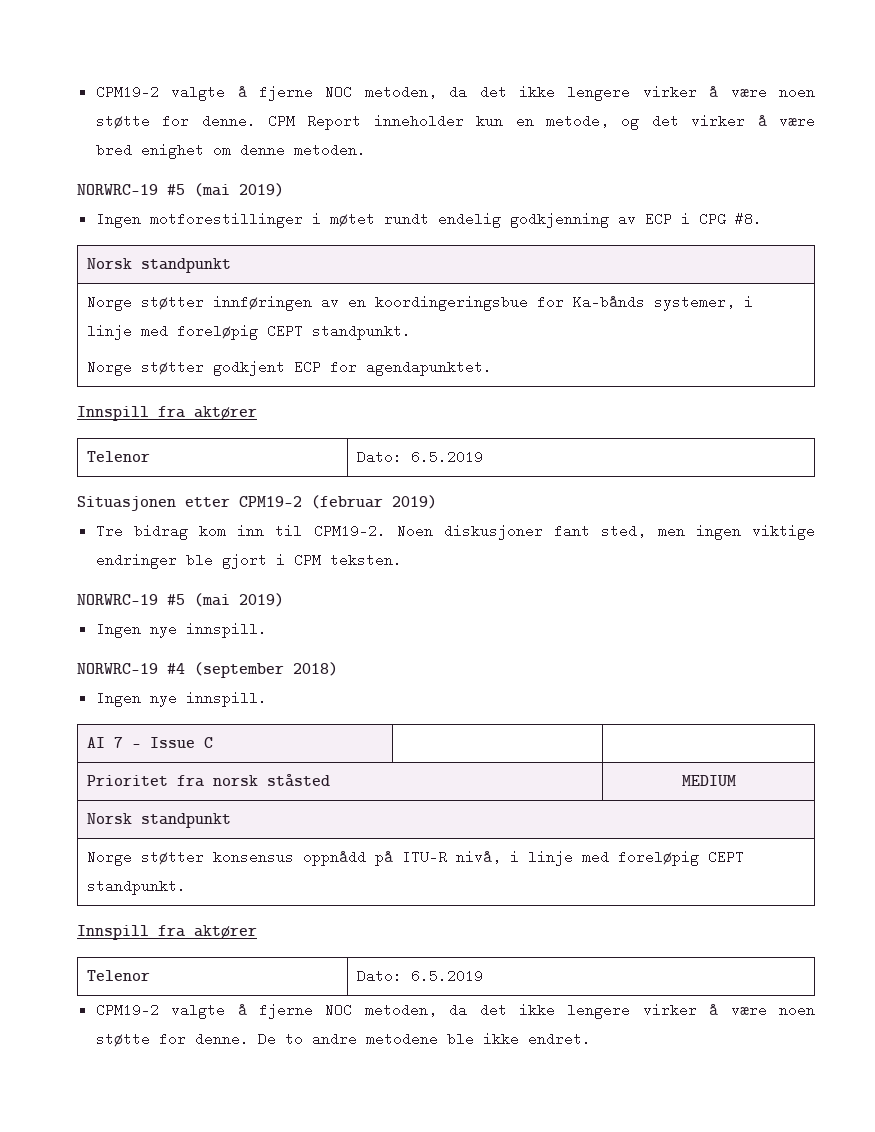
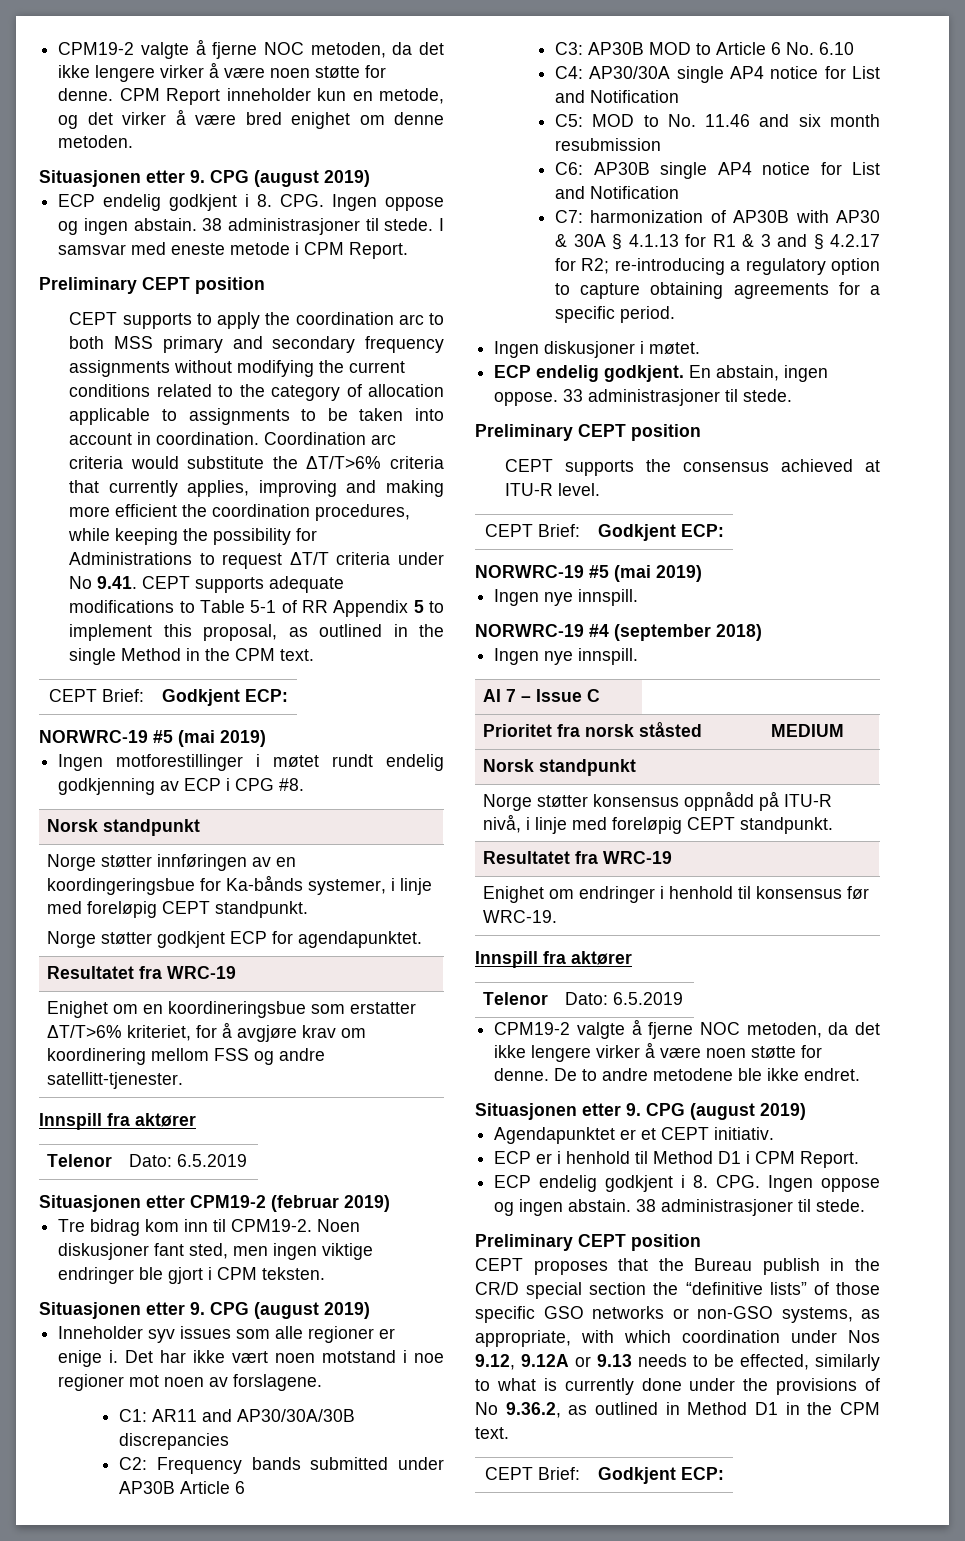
(366, 150) none -> [39,170,370,187] [58,194,444,211] [58,218,444,235] [58,242,409,259] [39,277,265,294] [69,312,444,329] [69,336,444,353] [69,360,406,377] [69,384,444,401] [69,408,444,425] [69,432,397,445] [69,456,444,469] [69,480,444,497] [69,504,411,521] [68,528,318,545] [69,552,444,569] [69,576,345,593] [69,600,445,617] [69,624,444,641] [69,648,315,665] [48,689,144,702] [161,689,288,706] // Situasjonen etter 9. CPG (august 2019) // ECP endelig godkjent i 8. CPG. Ingen oppose og ingen abstain. 38 administrasjoner til stede. I samsvar med eneste metode i CPM Report. // Preliminary CEPT position // CEPT supports to apply the coordination arc to both MSS primary and secondary frequency assignments without modifying the current conditions related to the category of allocation applicable to assignments to be taken into account in coordination. Coordination arc criteria would substitute the ΔT/T>6% criteria that currently applies, improving and making more efficient the coordination procedures, while keeping the possibility for Administrations to request ΔT/T criteria under No 9.41. CEPT supports adequate modifications to Table 5-1 of RR Appendix 5 to implement this proposal, as outlined in the single Method in the CPM text. // CEPT Brief: | Godkjent ECP:
(492, 368) none -> [47,966,237,979] [47,1001,417,1018] [47,1022,367,1042] [47,1048,326,1065] [47,1072,184,1089] // Resultatet fra WRC-19 // Enighet om en koordineringsbue som erstatter ΔT/T>6% kriteriet, for å avgjøre krav om koordinering mellom FSS og andre satellitt-tjenester.
(402, 560) none -> [39,1302,370,1319] [58,1326,396,1343] [58,1350,445,1367] [58,1374,323,1391] [119,1409,356,1422] [119,1433,230,1450] [119,1457,444,1474] [119,1481,246,1494] [555,42,855,55] [555,66,880,83] [555,90,680,103] [555,114,880,127] [555,138,662,151] [555,162,880,179] [555,186,680,199] [555,210,880,223] [555,234,881,250] [555,258,880,275] [555,282,880,299] [555,306,676,323] [494,341,701,358] [494,365,829,382] [494,389,793,406] [475,424,701,441] [505,459,880,476] [505,483,601,496] [484,524,580,537] [597,524,724,541] // Situasjonen etter 9. CPG (august 2019) // Inneholder syv issues som alle regioner er enige i. Det har ikke vært noen motstand i noe regioner mot noen av forslagene. // C1: AR11 and AP30/30A/30B discrepancies // C2: Frequency bands submitted under AP30B Article 6 // C3: AP30B MOD to Article 6 No. 6.10 // C4: AP30/30A single AP4 notice for List and Notification // C5: MOD to No. 11.46 and six month resubmission // C6: AP30B single AP4 notice for List and Notification // C7: harmonization of AP30B with AP30 & 30A § 4.1.13 for R1 & 3 and § 4.2.17 for R2; re-introducing a regulatory option to capture obtaining agreements for a specific period. // Ingen diskusjoner i møtet. // ECP endelig godkjent. En abstain, ingen oppose. 33 administrasjoner til stede. // Preliminary CEPT position // CEPT supports the consensus achieved at ITU-R level. // CEPT Brief: | Godkjent ECP:
(186, 887) none -> [483,851,673,864] [483,886,870,903] [483,910,558,923] // Resultatet fra WRC-19 // Enighet om endringer i henhold til konsensus før WRC-19.
(591, 1039) none -> [475,1103,806,1120] [494,1127,775,1144] [494,1151,860,1168] [494,1175,880,1192] [494,1199,866,1216] [475,1234,701,1251] [475,1258,880,1275] [475,1282,880,1299] [475,1306,880,1323] [475,1330,880,1347] [475,1354,880,1371] [475,1378,880,1395] [475,1402,880,1418] [475,1427,509,1439] [484,1467,580,1480] [597,1467,724,1484] // Situasjonen etter 9. CPG (august 2019) // Agendapunktet er et CEPT initiativ. // ECP er i henhold til Method D1 i CPM Report. // ECP endelig godkjent i 8. CPG. Ingen oppose og ingen abstain. 38 administrasjoner til stede. // Preliminary CEPT position // СEPT proposes that the Bureau publish in the CR/D special section the “definitive lists” of those specific GSO networks or non-GSO systems, as appropriate, with which coordination under Nos 9.12, 9.12A or 9.13 needs to be effected, similarly to what is currently done under the provisions of No 9.36.2, as outlined in Method D1 in the CPM text. // CEPT Brief: | Godkjent ECP:

